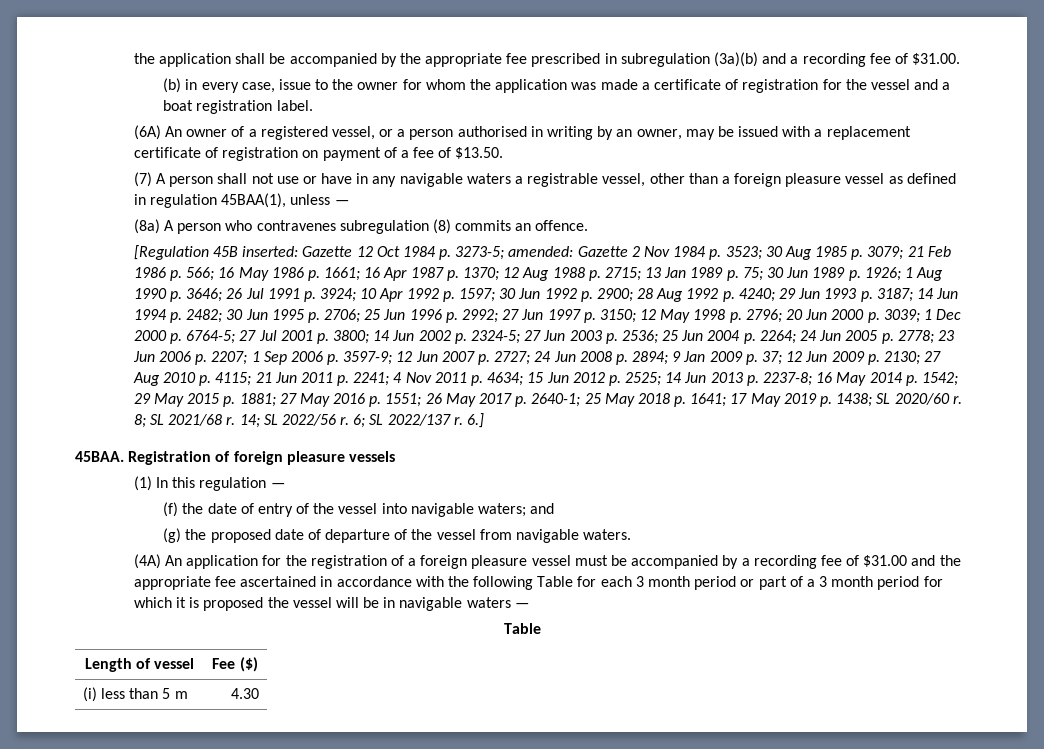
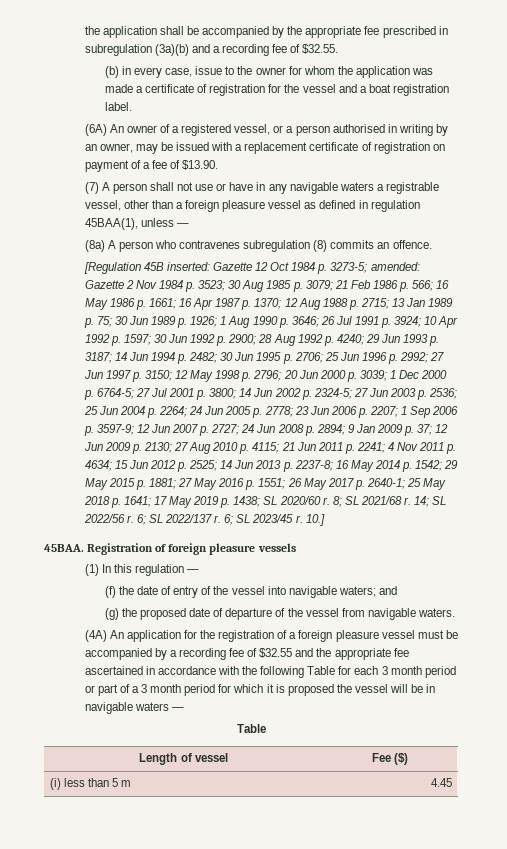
[912,53,961,65] $31.00. -> [302,44,339,54] $32.55.
[455,147,504,159] $13.50. -> [182,160,219,170] $13.90.
[467,413,485,428] 6.] -> [224,514,325,526] 6; SL 2023/45 r. 10.]
[863,555,908,567] $31.00 -> [259,648,293,658] $32.55
[231,688,260,699] 4.30 -> [431,778,453,787] 4.45

